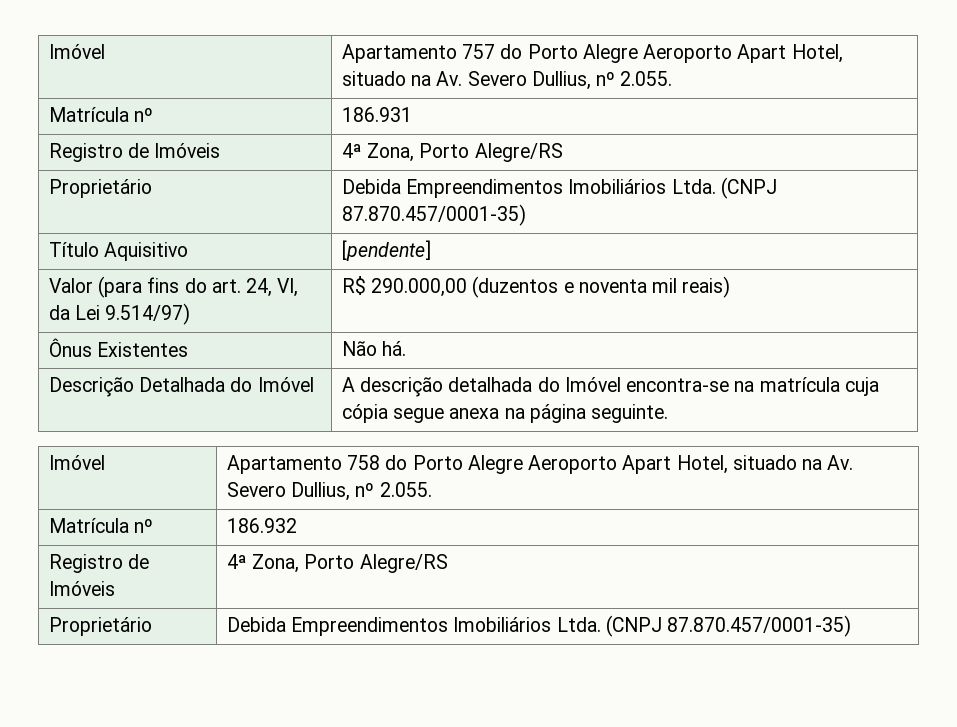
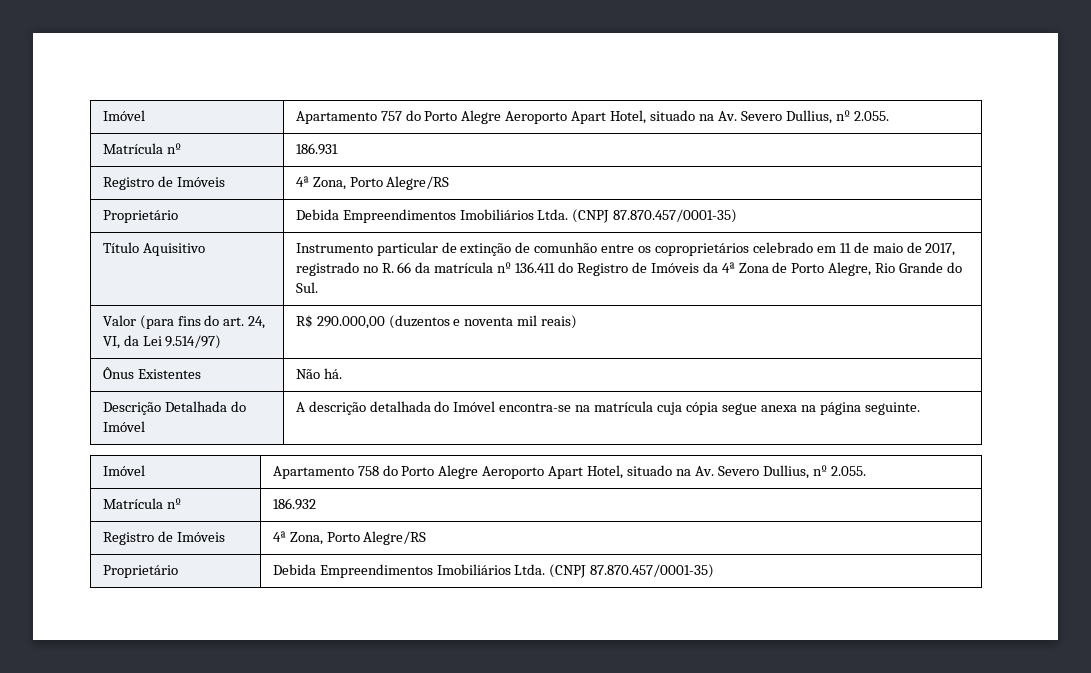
[341,240,431,261] [pendente] -> [295,242,956,256] [295,262,963,276] [295,282,318,293] Instrumento particular de extinção de comunhão entre os coproprietários celebrado em 11 de maio de 2017, registrado no R. 66 da matrícula nº 136.411 do Registro de Imóveis da 4ª Zona de Porto Alegre, Rio Grande do Sul.

